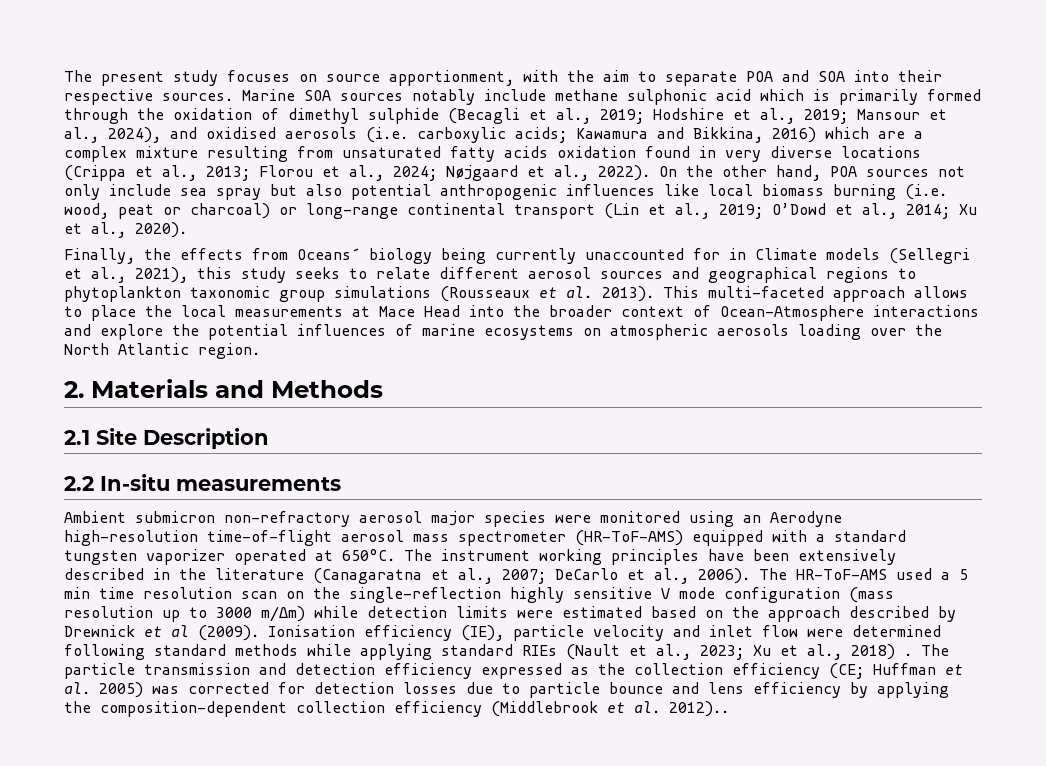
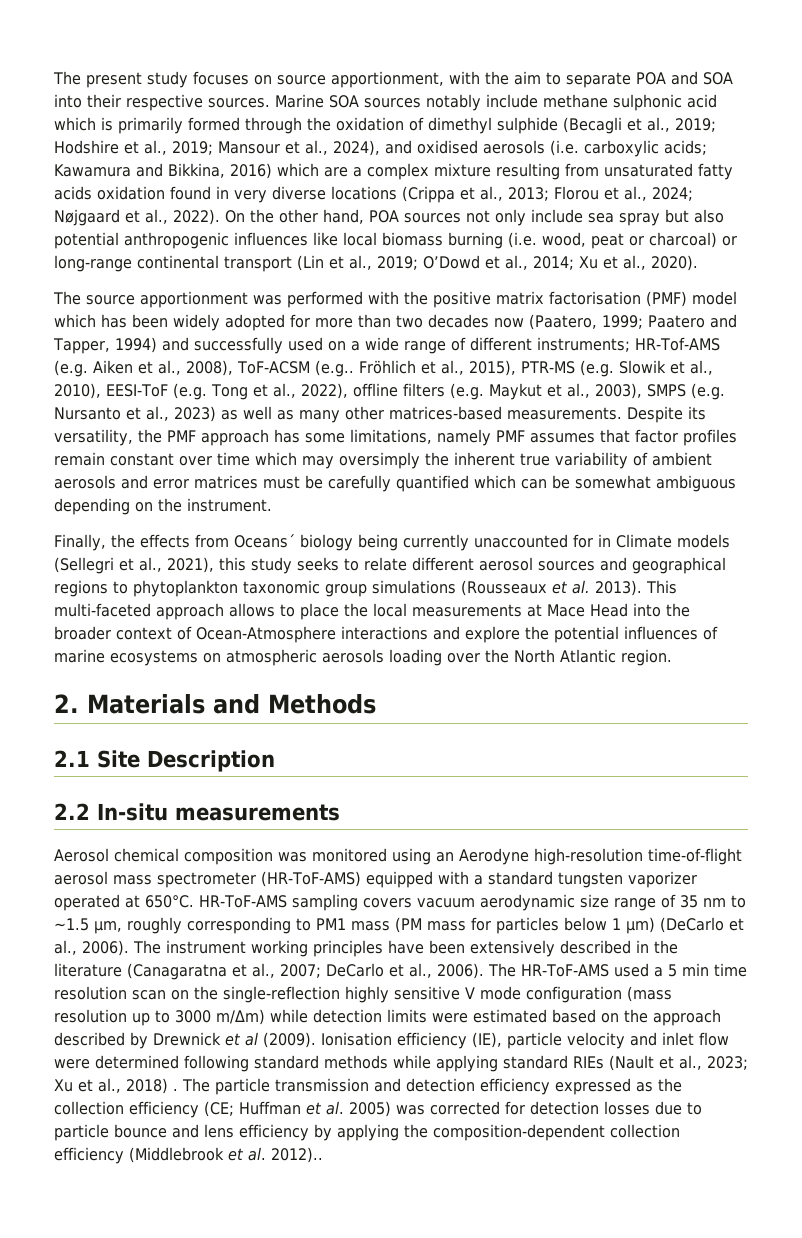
(187, 230) none -> [53,291,737,308] [54,314,737,331] [53,337,720,354] [54,360,713,377] [54,383,725,400] [54,406,706,423] [54,429,737,446] [54,452,712,469] [54,475,736,492] [54,498,272,515] // The source apportionment was performed with the positive matrix factorisation (PMF) model which has been widely adopted for more than two decades now (Paatero, 1999; Paatero and Tapper, 1994) and successfully used on a wide range of different instruments; HR-Tof-AMS (e.g. Aiken et al., 2008), ToF-ACSM (e.g.. Fröhlich et al., 2015), PTR-MS (e.g. Slowik et al., 2010), EESI-ToF (e.g. Tong et al., 2022), offline filters (e.g. Maykut et al., 2003), SMPS (e.g. Nursanto et al., 2023) as well as many other matrices-based measurements. Despite its versatility, the PMF approach has some limitations, namely PMF assumes that factor profiles remain constant over time which may oversimply the inherent true variability of ambient aerosols and error matrices must be carefully quantified which can be somewhat ambiguous depending on the instrument.
[64,511,591,527] Ambient submicron non-refractory aerosol major species were -> [54,848,307,865] Aerosol chemical composition was
(395, 555) none -> [199,894,746,911] [54,917,744,934] [54,940,129,956] HR-ToF-AMS sampling covers vacuum aerodynamic size range of 35 nm to ~1.5 μm, roughly corresponding to PM1 mass (PM mass for particles below 1 μm) (DeCarlo et al., 2006).

